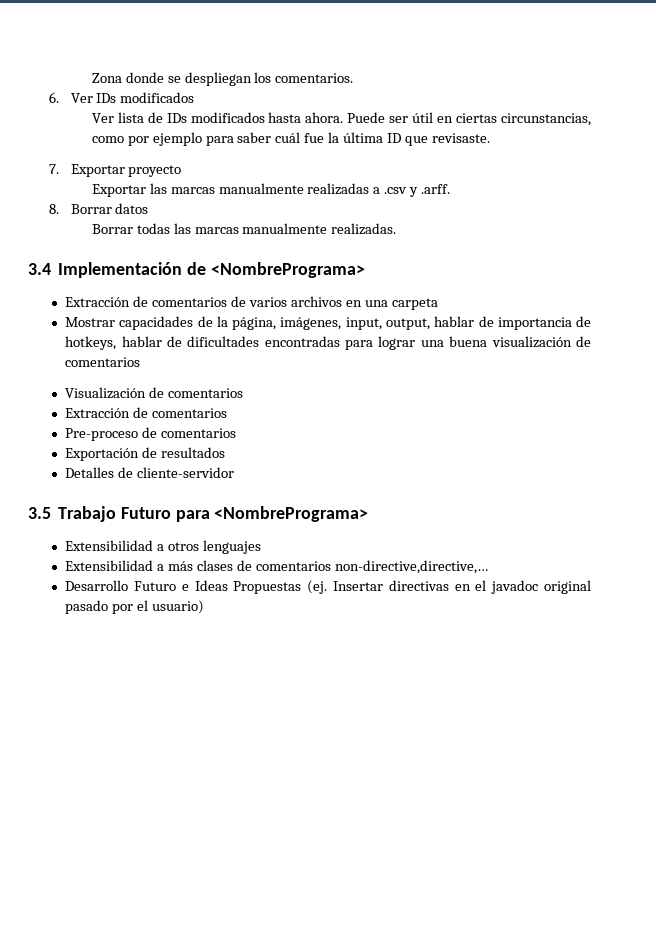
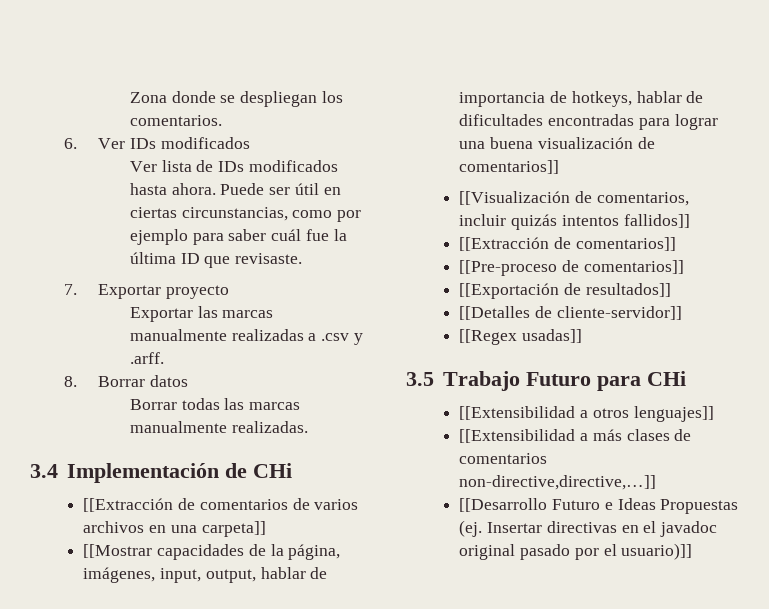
[210,262,365,278] [65,297,131,307] <NombrePrograma> // Extracción -> [252,463,292,478] [83,498,174,512] CHi // [[Extracción
[391,298,438,310] [65,317,116,327] carpeta // Mostrar -> [201,521,266,537] [83,544,153,558] carpeta]] // [[Mostrar
[65,357,141,367] [65,387,244,399] [65,407,228,418] [65,427,237,441] [65,447,226,461] [65,467,235,478] [28,506,369,522] [65,540,261,554] [65,560,154,571] comentarios // Visualización de comentarios // Extracción de comentarios // Pre-proceso de comentarios // Exportación de resultados // Detalles de cliente-servidor // 3.5 Trabajo Futuro para <NombrePrograma> // Extensibilidad a otros lenguajes // Extensibilidad -> [459,160,560,174] [459,191,689,206] [459,214,690,230] [459,237,676,251] [459,260,684,276] [459,283,671,299] [459,306,682,320] [459,329,583,345] [406,371,686,391] [459,406,714,422] [459,429,576,443] comentarios]] // [[Visualización de comentarios, incluir quizás intentos fallidos]] // [[Extracción de comentarios]] // [[Pre-proceso de comentarios]] // [[Exportación de resultados]] // [[Detalles de cliente-servidor]] // [[Regex usadas]] // 3.5 Trabajo Futuro para CHi // [[Extensibilidad a otros lenguajes]] // [[Extensibilidad
[334,560,488,574] [65,580,129,591] non-directive,directive,… // Desarrollo -> [459,475,657,490] [459,498,548,512] non-directive,directive,…]] // [[Desarrollo
[151,600,204,614] usuario) -> [621,543,693,560] usuario)]]

